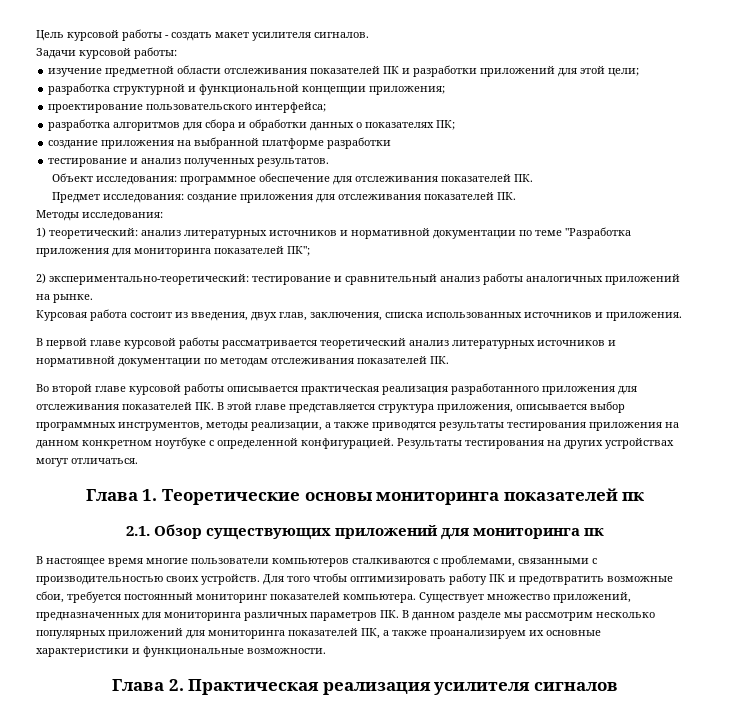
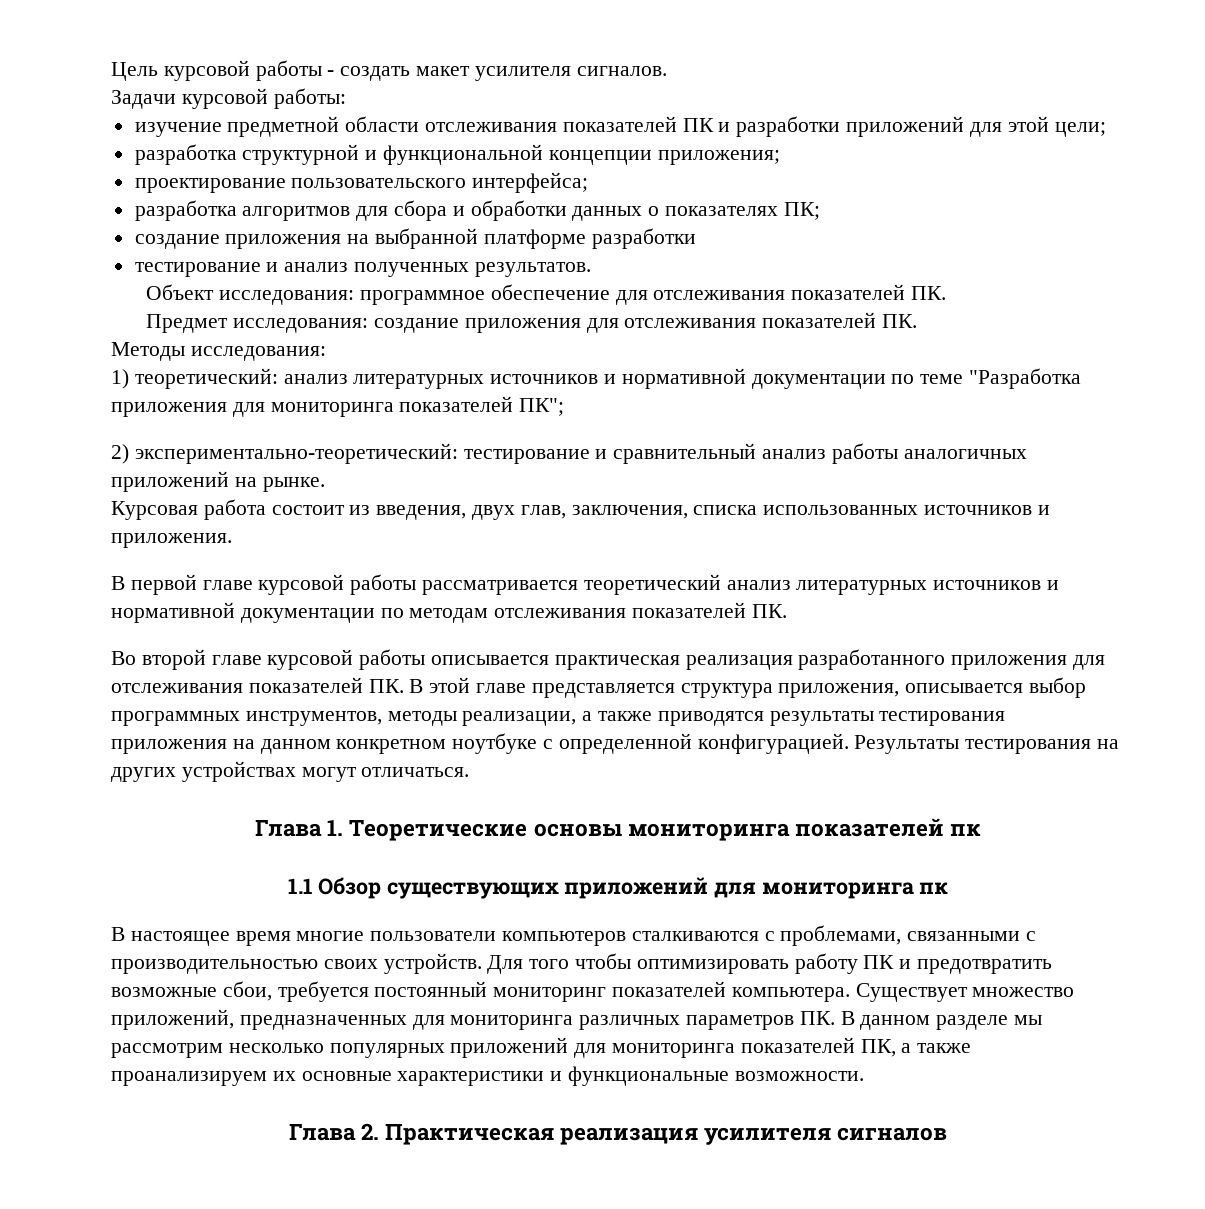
[125,526,150,536] 2.1. -> [287,878,313,894] 1.1

